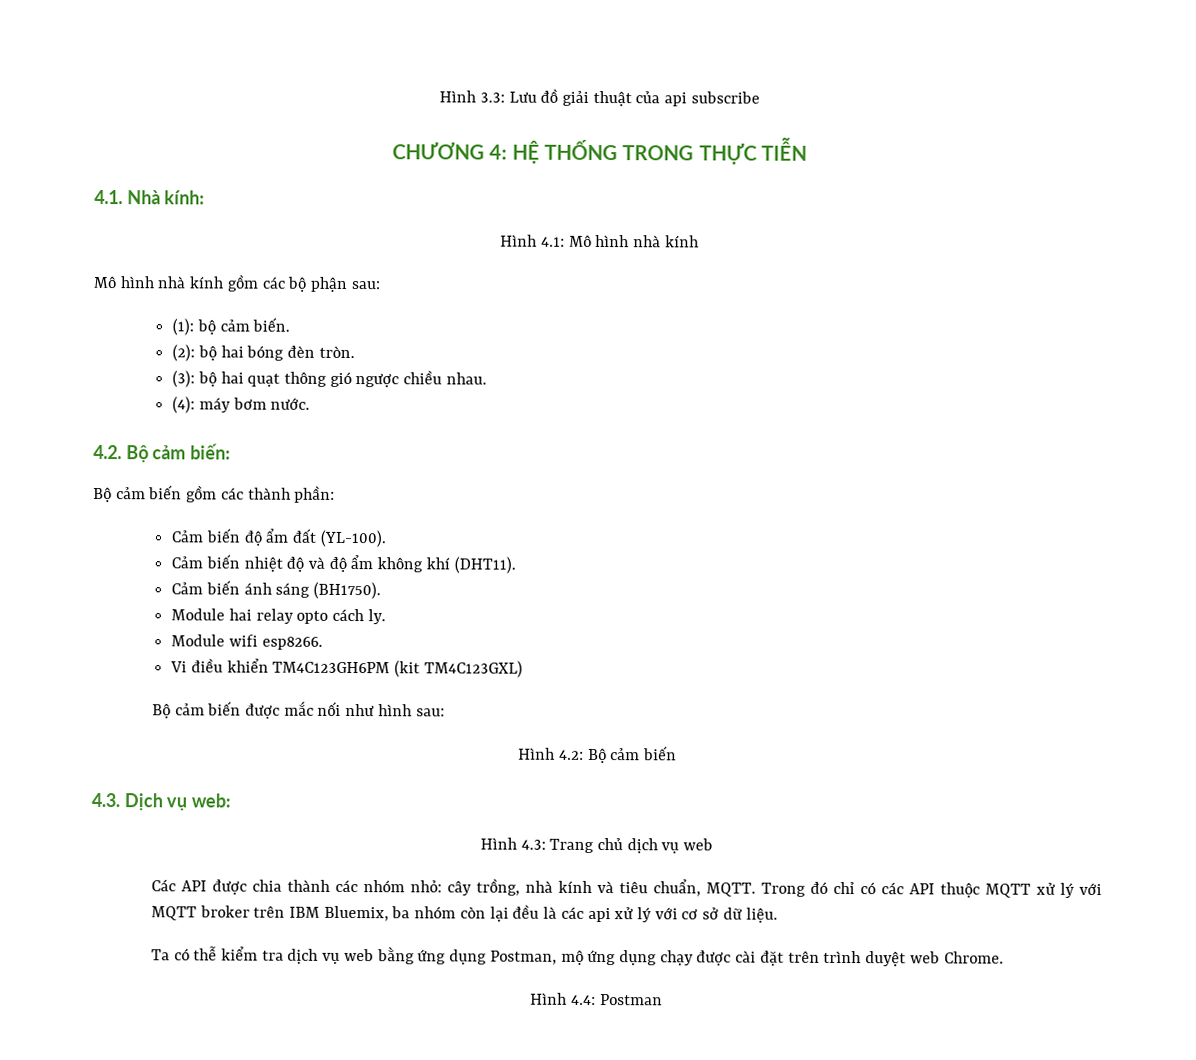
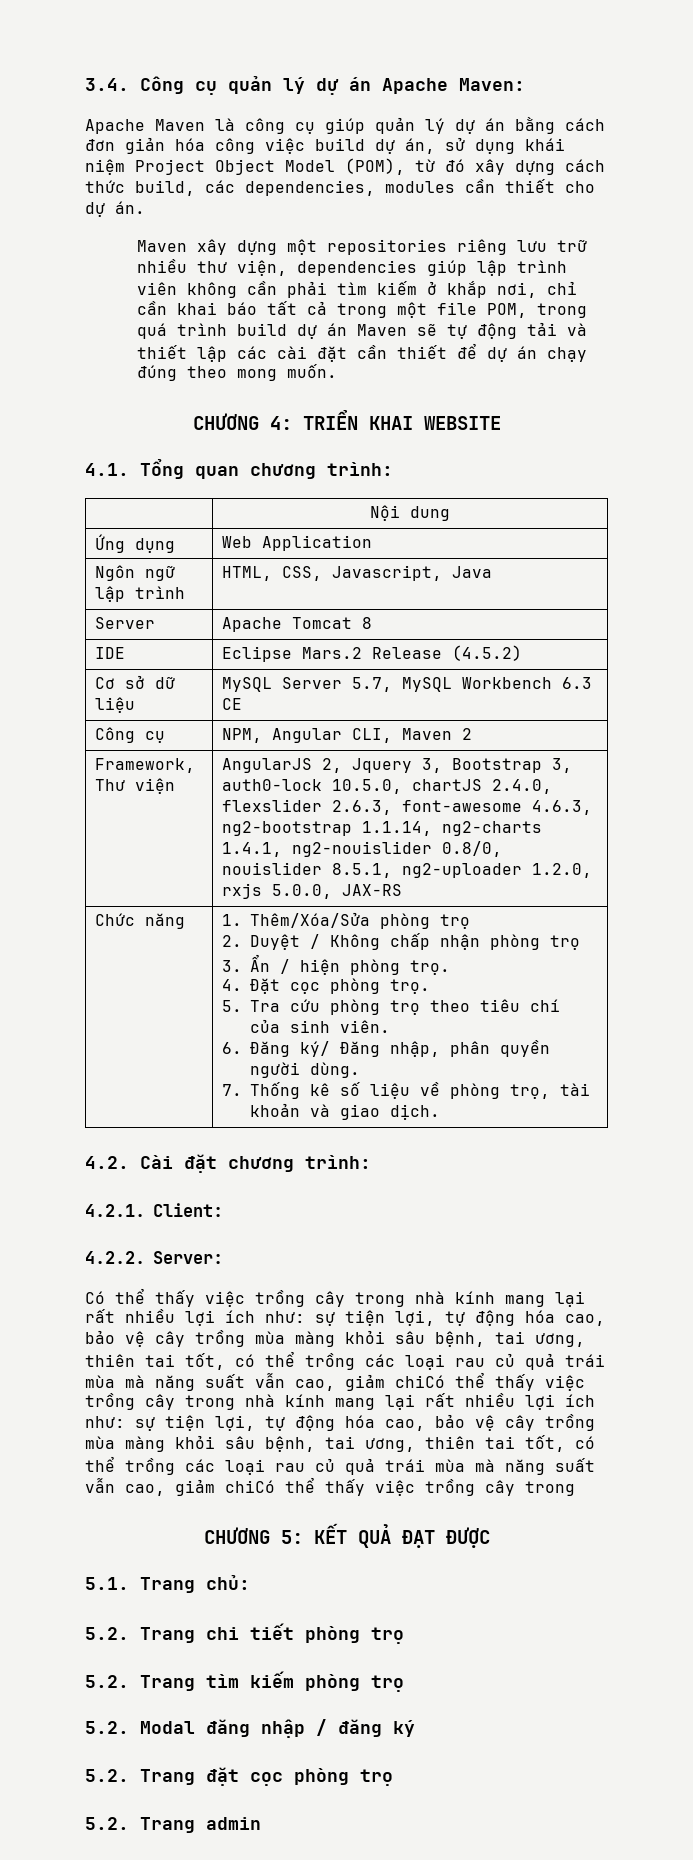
[439,88,760,107] [392,137,807,165] [94,189,206,205] [500,234,699,248] [93,274,380,292] [172,317,291,336] [172,344,355,362] [172,370,487,388] [172,396,311,414] [93,443,232,463] [93,485,336,503] [171,528,386,548] [171,554,516,574] [171,580,381,600] [171,608,386,625] [171,634,323,650] [170,658,523,678] [151,700,445,719] [518,746,677,764] [91,792,232,811] [479,837,714,854] [150,878,1102,898] [150,904,778,923] [150,946,1004,967] [530,992,663,1006] Hình 3.3: Lưu đồ giải thuật của api subscribe // CHƯƠNG 4: HỆ THỐNG TRONG THỰC TIỄN // 4.1. Nhà kính: // Hình 4.1: Mô hình nhà kính // Mô hình nhà kính gồm các bộ phận sau: // (1): bộ cảm biến. // (2): bộ hai bóng đèn tròn. // (3): bộ hai quạt thông gió ngược chiều nhau. // (4): máy bơm nước. // 4.2. Bộ cảm biến: // Bộ cảm biến gồm các thành phần: // Cảm biến độ ẩm đất (YL-100). // Cảm biến nhiệt độ và độ ẩm không khí (DHT11). // Cảm biến ánh sáng (BH1750). // Module hai relay opto cách ly. // Module wifi esp8266. // Vi điều khiển TM4C123GH6PM (kit TM4C123GXL) // Bộ cảm biến được mắc nối như hình sau: // Hình 4.2: Bộ cảm biến // 4.3. Dịch vụ web: // Hình 4.3: Trang chủ dịch vụ web // Các API được chia thành các nhóm nhỏ: cây trồng, nhà kính và tiêu chuẩn, MQTT. Trong đó chỉ có các API thuộc MQTT xử lý với MQTT broker trên IBM Bluemix, ba nhóm còn lại đều là các api xử lý với cơ sở dữ liệu. // Ta có thễ kiểm tra dịch vụ web bằng ứng dụng Postman, mộ ứng dụng chạy được cài đặt trên trình duyệt web Chrome. // Hình 4.4: Postman -> [85,76,525,95] [85,116,605,134] [85,137,565,154] [85,158,605,175] [85,179,595,196] [85,201,145,217] [136,239,587,255] [136,259,567,276] [136,280,577,298] [136,301,587,318] [136,322,587,339] [136,343,587,362] [136,364,337,381] [192,410,501,430] [85,459,393,479] [370,505,450,521] [95,534,176,553] [222,535,373,551] [95,565,176,581] [95,586,186,602] [222,565,493,581] [95,617,156,629] [222,617,373,632] [95,647,126,659] [222,645,523,662] [95,675,176,689] [95,697,136,713] [222,677,593,692] [222,698,243,710] [95,727,166,743] [222,728,473,743] [95,758,196,773] [95,778,176,794] [222,758,573,773] [222,779,553,794] [222,799,593,815] [222,821,543,836] [222,841,503,857] [222,862,593,878] [222,883,403,899] [95,913,186,929] [222,912,471,929] [222,933,581,950] [222,954,451,975] [222,978,431,994] [222,999,561,1015] [250,1019,391,1033] [222,1040,551,1057] [250,1062,361,1078] [222,1082,591,1099] [250,1103,441,1120] [85,1154,371,1173] [85,1203,223,1217] [85,1251,223,1264] [85,1288,585,1307] [85,1309,605,1326] [85,1330,585,1347] [85,1351,605,1370] [85,1372,585,1391] [85,1393,595,1410] [85,1414,595,1431] [85,1435,595,1452] [85,1456,595,1475] [85,1477,575,1496] [203,1523,490,1548] [85,1575,250,1593] [85,1623,404,1644] [85,1671,404,1692] [85,1719,415,1738] [85,1767,393,1786] [85,1817,261,1833] 3.4. Công cụ quản lý dự án Apache Maven: // Apache Maven là công cụ giúp quản lý dự án bằng cách đơn giản hóa công việc build dự án, sử dụng khái niệm Project Object Model (POM), từ đó xây dựng cách thức build, các dependencies, modules cần thiết cho dự án. // Maven xây dựng một repositories riêng lưu trữ nhiều thư viện, dependencies giúp lập trình viên không cần phải tìm kiếm ở khắp nơi, chỉ cần khai báo tất cả trong một file POM, trong quá trình build dự án Maven sẽ tự động tải và thiết lập các cài đặt cần thiết để dự án chạy đúng theo mong muốn. // CHƯƠNG 4: TRIỂN KHAI WEBSITE // 4.1. Tổng quan chương trình: // | Nội dung // Ứng dụng | Web Application // Ngôn ngữ lập trình | HTML, CSS, Javascript, Java // Server | Apache Tomcat 8 // IDE | Eclipse Mars.2 Release (4.5.2) // Cơ sở dữ liệu | MySQL Server 5.7, MySQL Workbench 6.3 CE // Công cụ | NPM, Angular CLI, Maven 2 // Framework, Thư viện | AngularJS 2, Jquery 3, Bootstrap 3, auth0-lock 10.5.0, chartJS 2.4.0, flexslider 2.6.3, font-awesome 4.6.3, ng2-bootstrap 1.1.14, ng2-charts 1.4.1, ng2-nouislider 0.8/0, nouislider 8.5.1, ng2-uploader 1.2.0, rxjs 5.0.0, JAX-RS // Chức năng | 1. Thêm/Xóa/Sửa phòng trọ // 2. Duyệt / Không chấp nhận phòng trọ // 3. Ẩn / hiện phòng trọ. // 4. Đặt cọc phòng trọ. // 5. Tra cứu phòng trọ theo tiêu chí của sinh viên. // 6. Đăng ký/ Đăng nhập, phân quyền người dùng. // 7. Thống kê số liệu về phòng trọ, tài khoản và giao dịch. // 4.2. Cài đặt chương trình: // 4.2.1. Client: // 4.2.2. Server: // Có thể thấy việc trồng cây trong nhà kính mang lại rất nhiều lợi ích như: sự tiện lợi, tự động hóa cao, bảo vệ cây trồng mùa màng khỏi sâu bệnh, tai ương, thiên tai tốt, có thể trồng các loại rau củ quả trái mùa mà năng suất vẫn cao, giảm chiCó thể thấy việc trồng cây trong nhà kính mang lại rất nhiều lợi ích như: sự tiện lợi, tự động hóa cao, bảo vệ cây trồng mùa màng khỏi sâu bệnh, tai ương, thiên tai tốt, có thể trồng các loại rau củ quả trái mùa mà năng suất vẫn cao, giảm chiCó thể thấy việc trồng cây trong // CHƯƠNG 5: KẾT QUẢ ĐẠT ĐƯỢC // 5.1. Trang chủ: // 5.2. Trang chi tiết phòng trọ // 5.2. Trang tìm kiếm phòng trọ // 5.2. Modal đăng nhập / đăng ký // 5.2. Trang đặt cọc phòng trọ // 5.2. Trang admin

